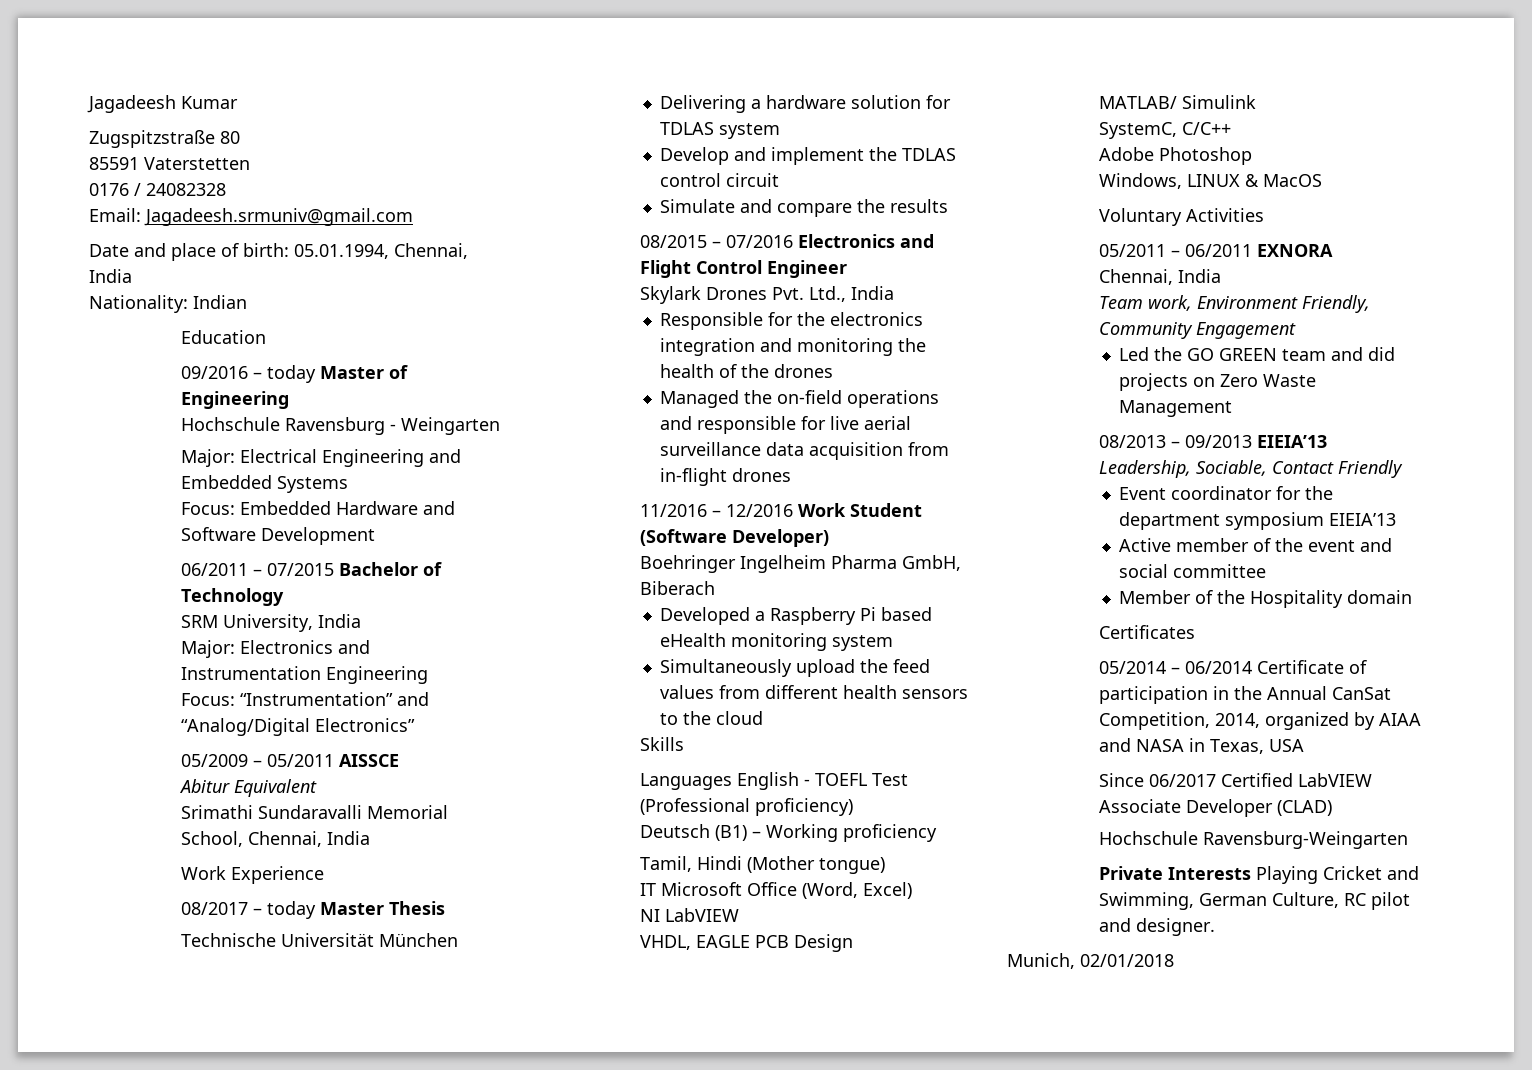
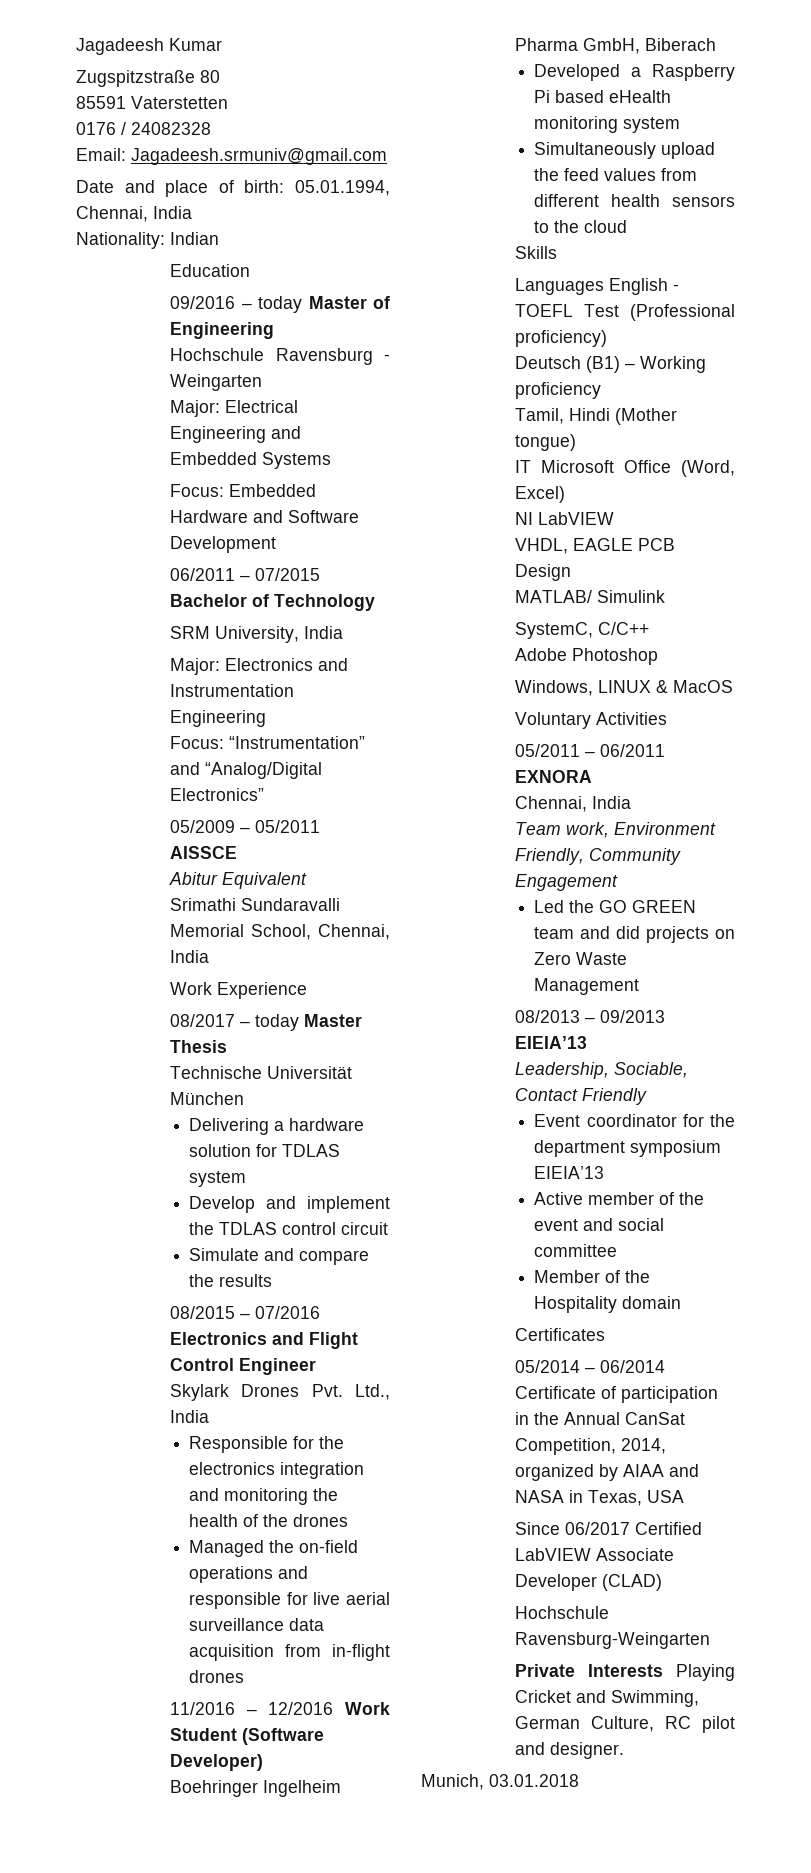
[1080,954,1174,967] 02/01/2018 -> [489,1774,579,1787] 03.01.2018

